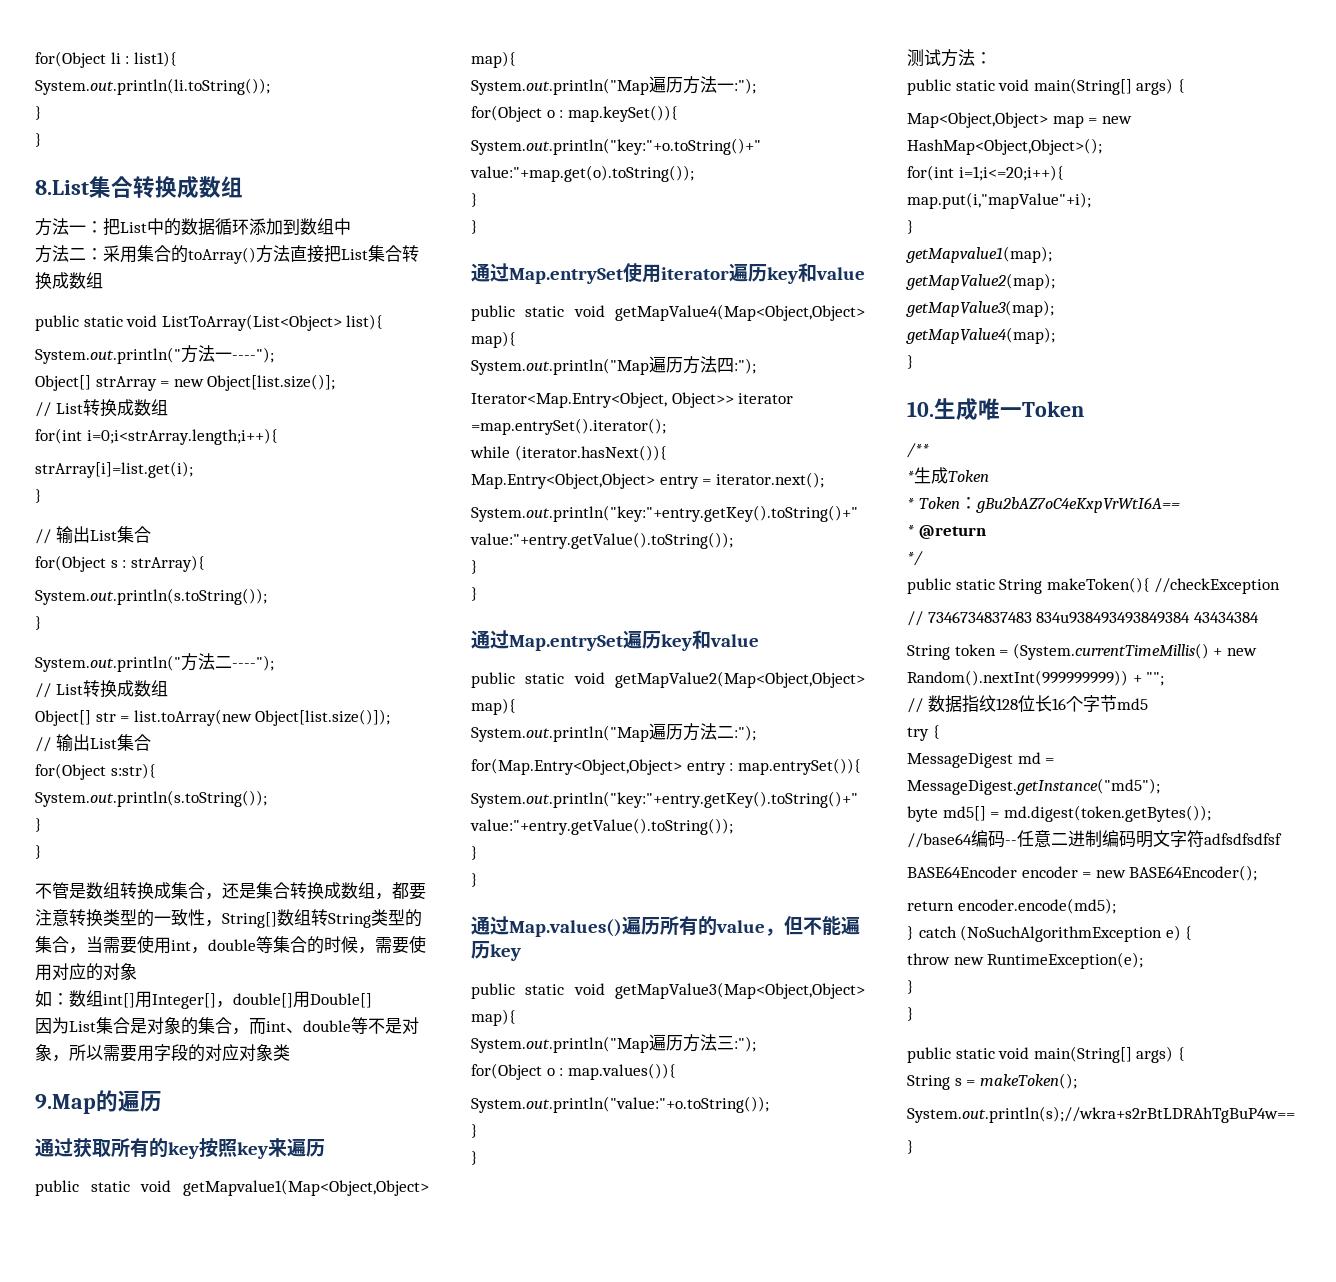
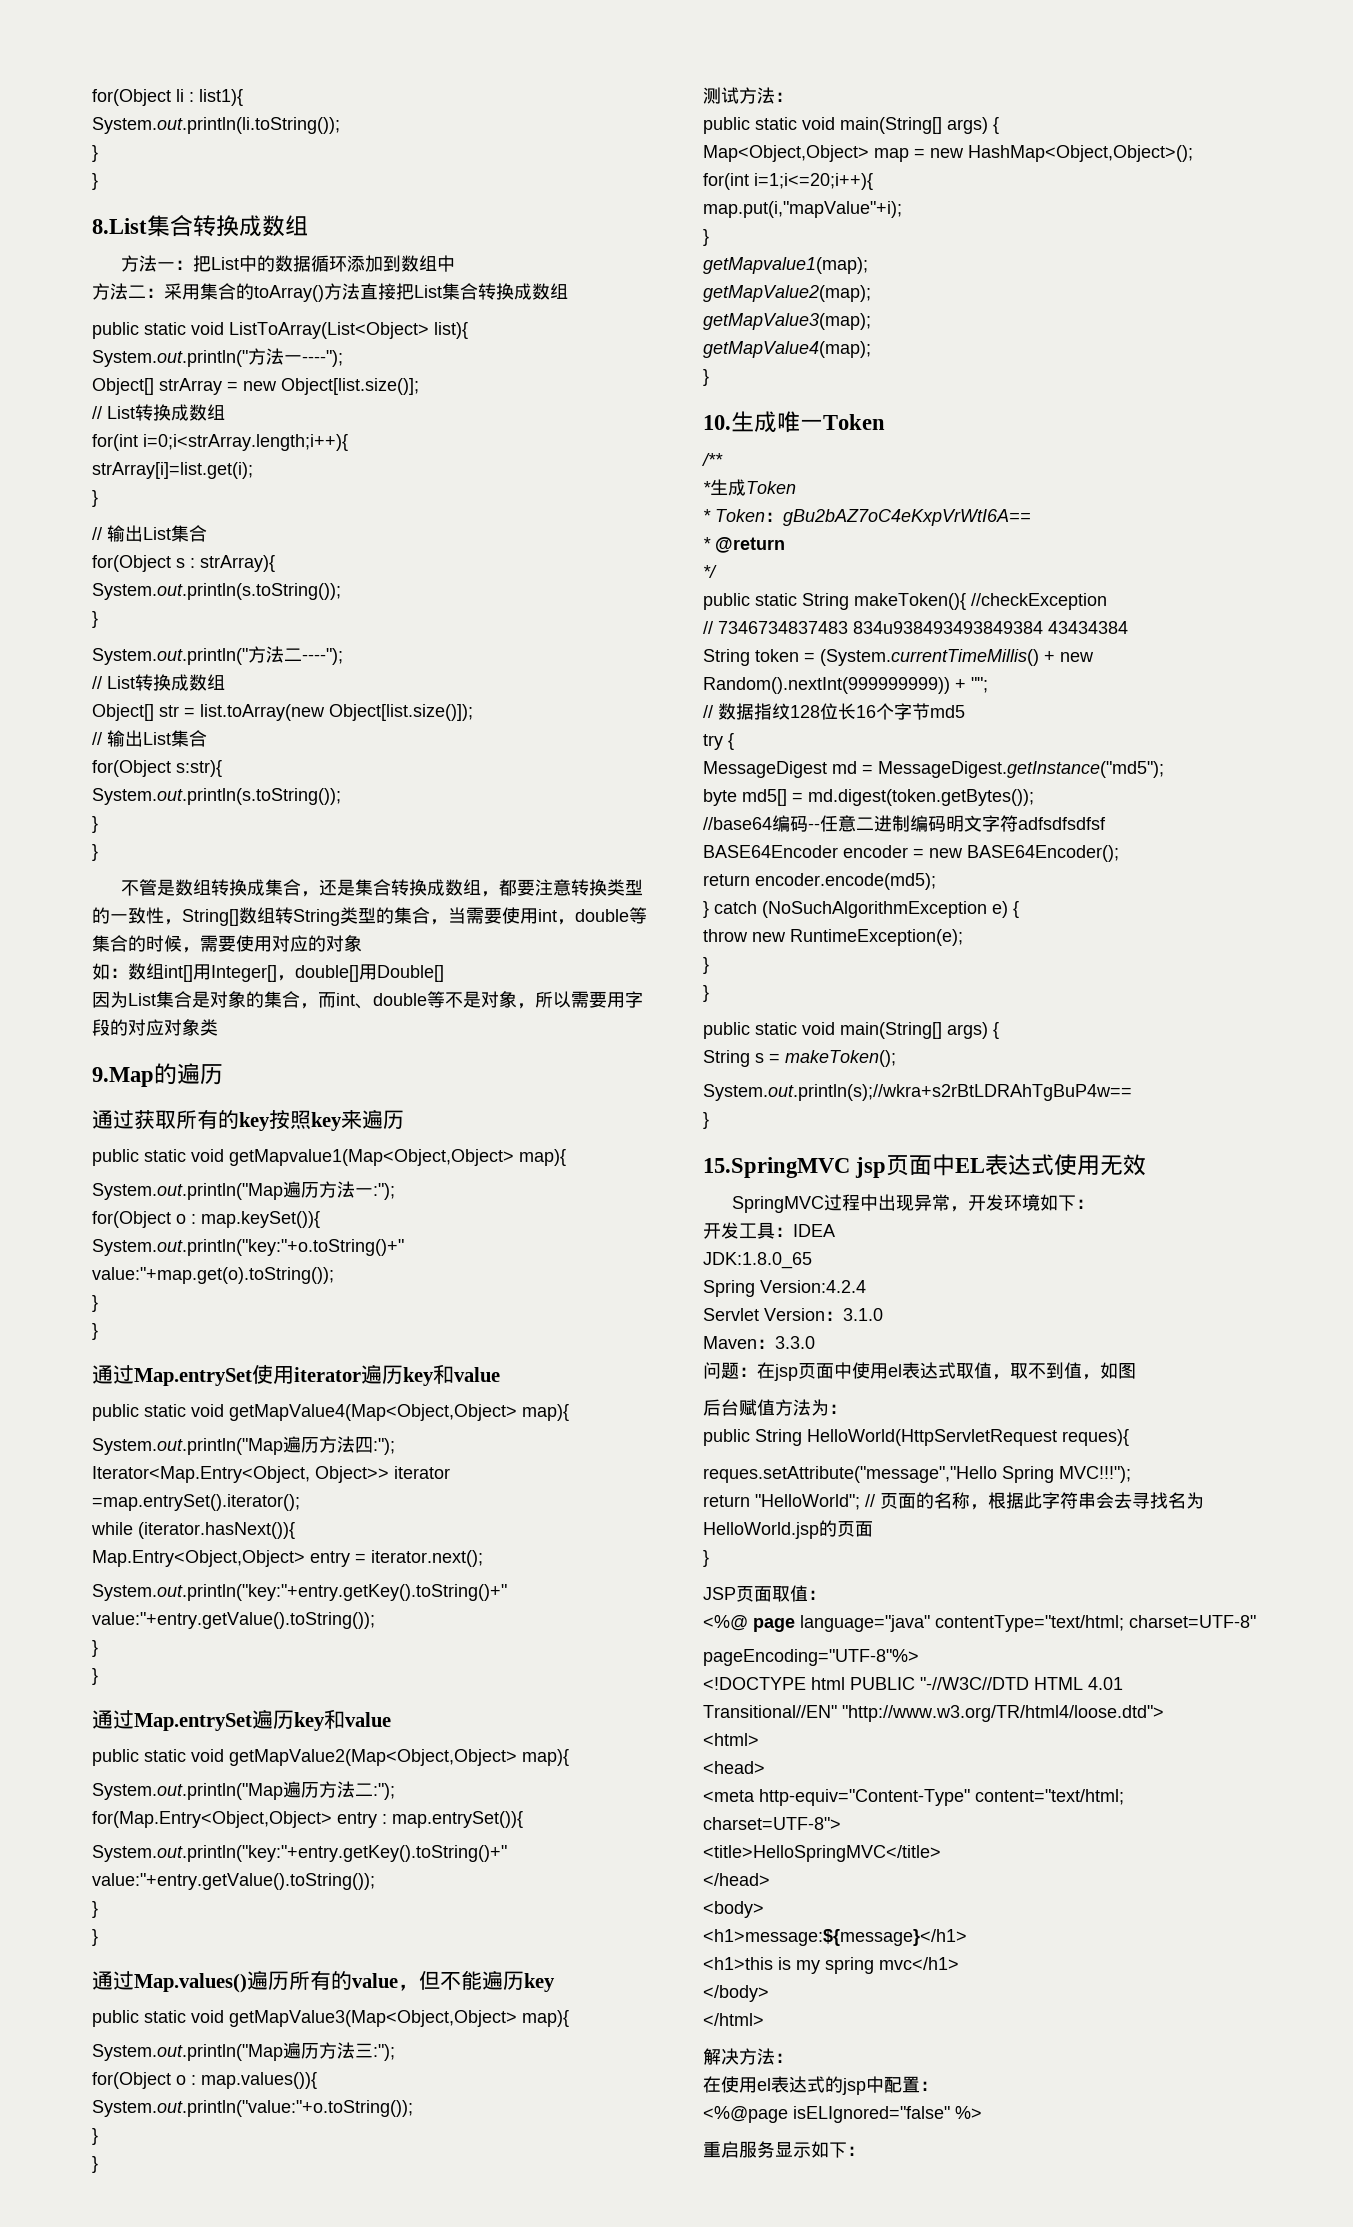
(914, 1147) none -> [703,1154,1147,1178] [732,1194,1095,1213] [703,1222,835,1239] [703,1252,812,1269] [703,1280,866,1297] [703,1308,883,1321] [703,1336,815,1349] [703,1362,1136,1381] [703,1399,847,1416] [703,1429,1129,1446] [703,1466,1131,1483] [703,1492,1204,1510] [703,1520,873,1539] [703,1550,709,1567] [703,1585,826,1602] [703,1615,1256,1632] [703,1649,919,1666] [703,1677,1123,1690] [703,1705,1164,1722] [703,1733,759,1746] [703,1761,765,1774] [703,1789,1124,1806] [703,1817,841,1830] [703,1845,941,1862] [703,1873,770,1886] [703,1901,764,1918] [703,1929,967,1946] [703,1957,959,1974] [703,1985,769,2002] [703,2013,764,2026] [703,2048,793,2065] [703,2076,938,2095] [703,2106,982,2123] [703,2141,865,2158] // 15.SpringMVC jsp页面中EL表达式使用无效 // SpringMVC过程中出现异常，开发环境如下： // 开发工具：IDEA // JDK:1.8.0_65 // Spring Version:4.2.4 // Servlet Version：3.1.0 // Maven：3.3.0 // 问题：在jsp页面中使用el表达式取值，取不到值，如图 // 后台赋值方法为： // public String HelloWorld(HttpServletRequest reques){ // reques.setAttribute("message","Hello Spring MVC!!!"); // return "HelloWorld"; // 页面的名称，根据此字符串会去寻找名为HelloWorld.jsp的页面 // } // JSP页面取值： // <%@ page language="java" contentType="text/html; charset=UTF-8" // pageEncoding="UTF-8"%> // <!DOCTYPE html PUBLIC "-//W3C//DTD HTML 4.01 Transitional//EN" "http://www.w3.org/TR/html4/loose.dtd"> // <html> // <head> // <meta http-equiv="Content-Type" content="text/html; charset=UTF-8"> // <title>HelloSpringMVC</title> // </head> // <body> // <h1>message:${message}</h1> // <h1>this is my spring mvc</h1> // </body> // </html> // 解决方法： // 在使用el表达式的jsp中配置： // <%@page isELIgnored="false" %> // 重启服务显示如下：

